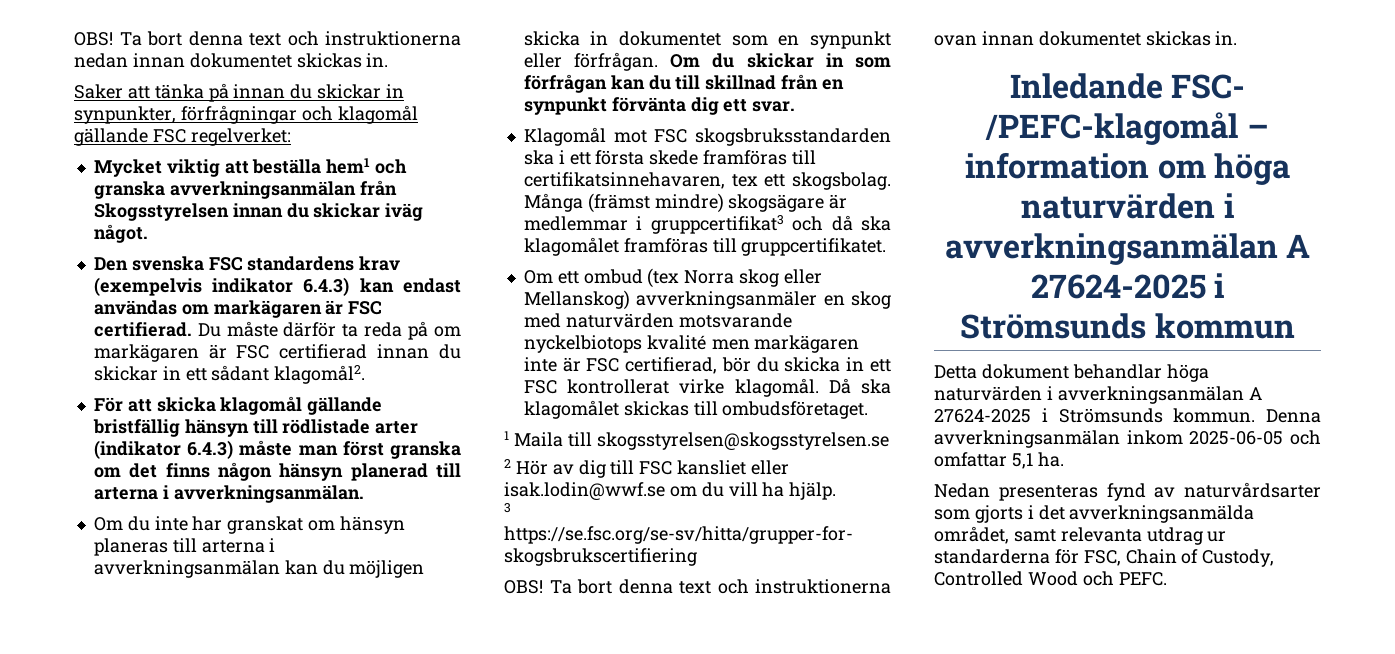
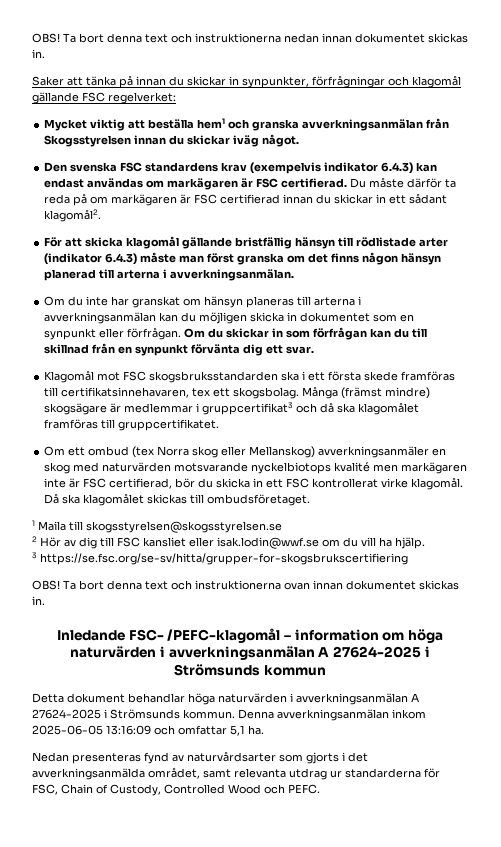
(1284, 438) none -> [106,725,151,735] 13:16:09

